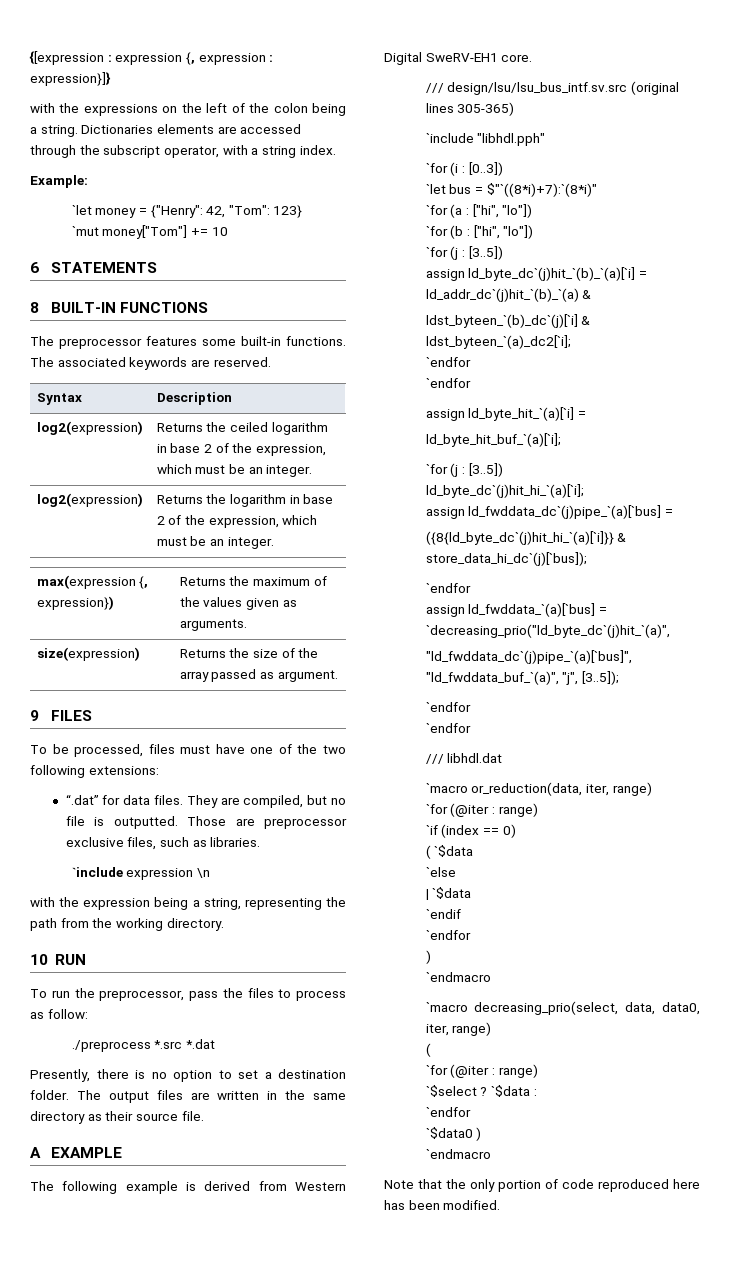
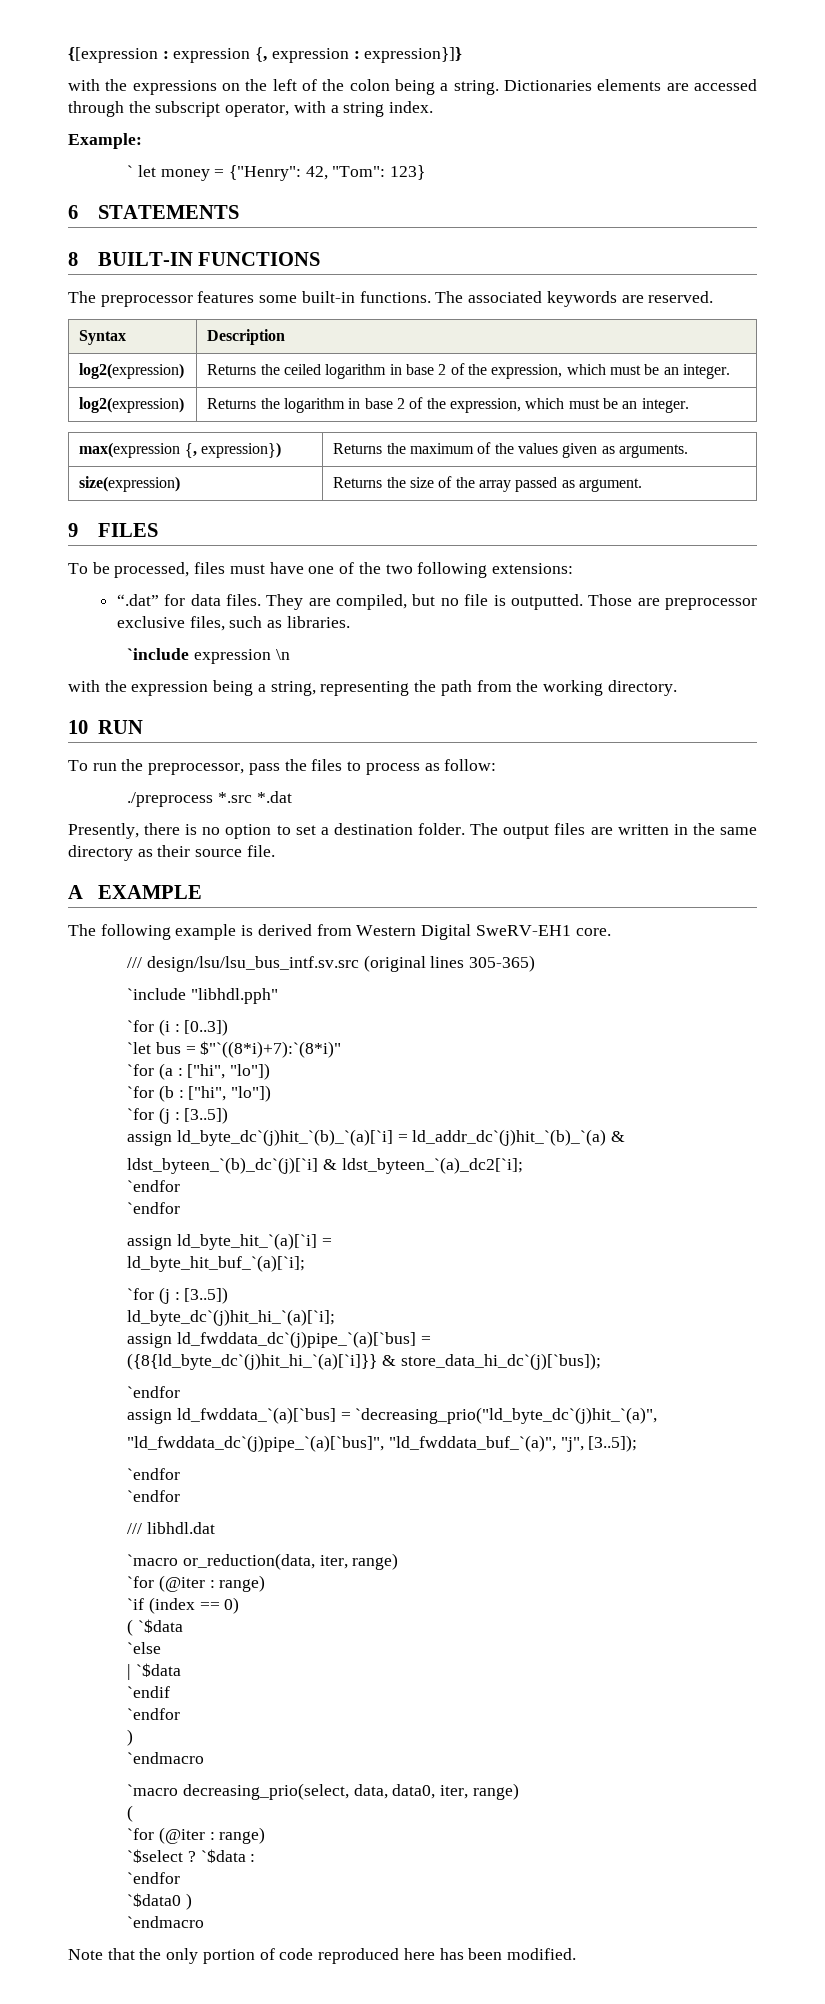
[71,205,92,215] `let -> [127,165,156,177] ` let
[71,225,228,239] // `mut money["Tom"] += 10 -> (426, 172) none

